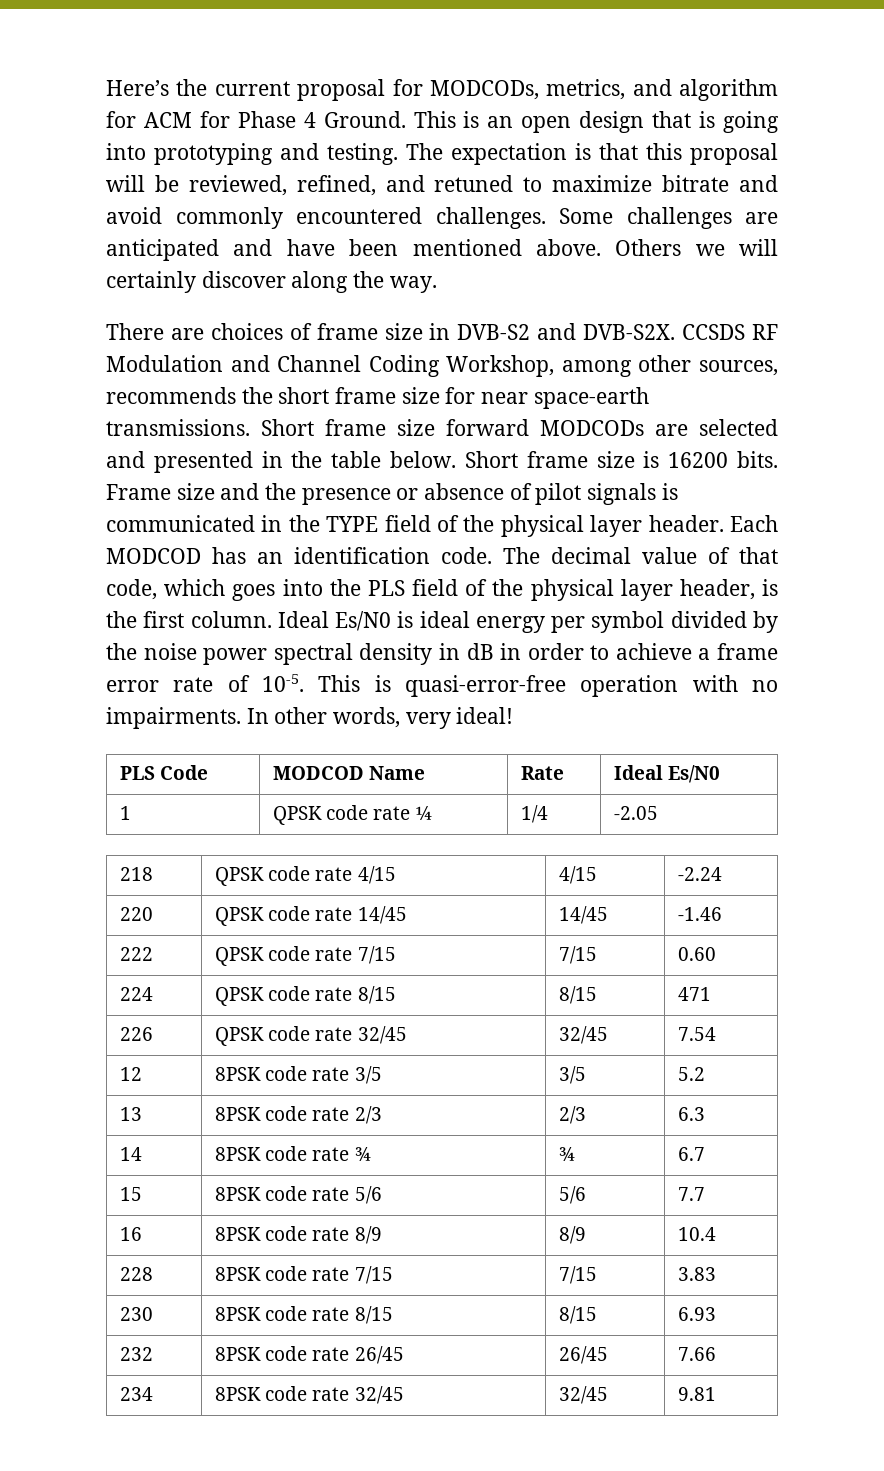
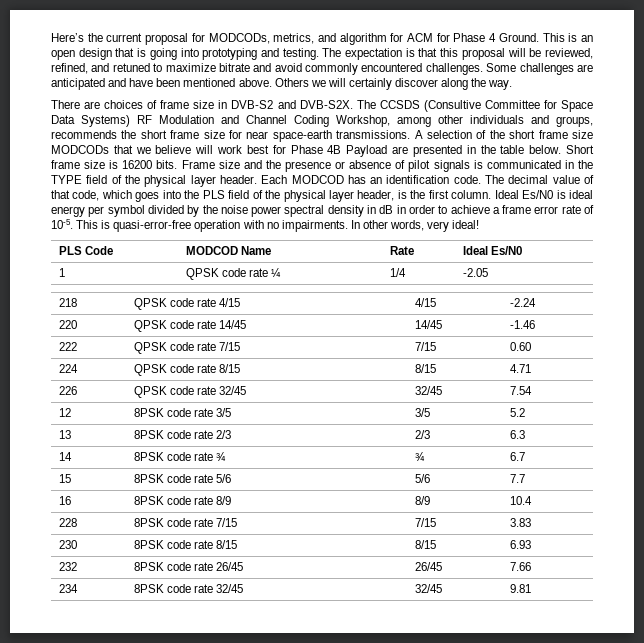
[682,324,746,340] CCSDS -> [356,100,593,112] [51,115,130,127] The CCSDS (Consultive Committee for Space Data Systems)
[698,360,778,376] sources, -> [470,115,593,127] individuals and groups,
[261,419,778,436] [106,451,145,468] Short frame size forward MODCODs are selected and -> [414,130,593,139] [51,145,409,157] A selection of the short frame size MODCODs that we believe will work best for Phase 4B Payload are
[678,987,712,1001] 471 -> [510,364,532,373] 4.71

